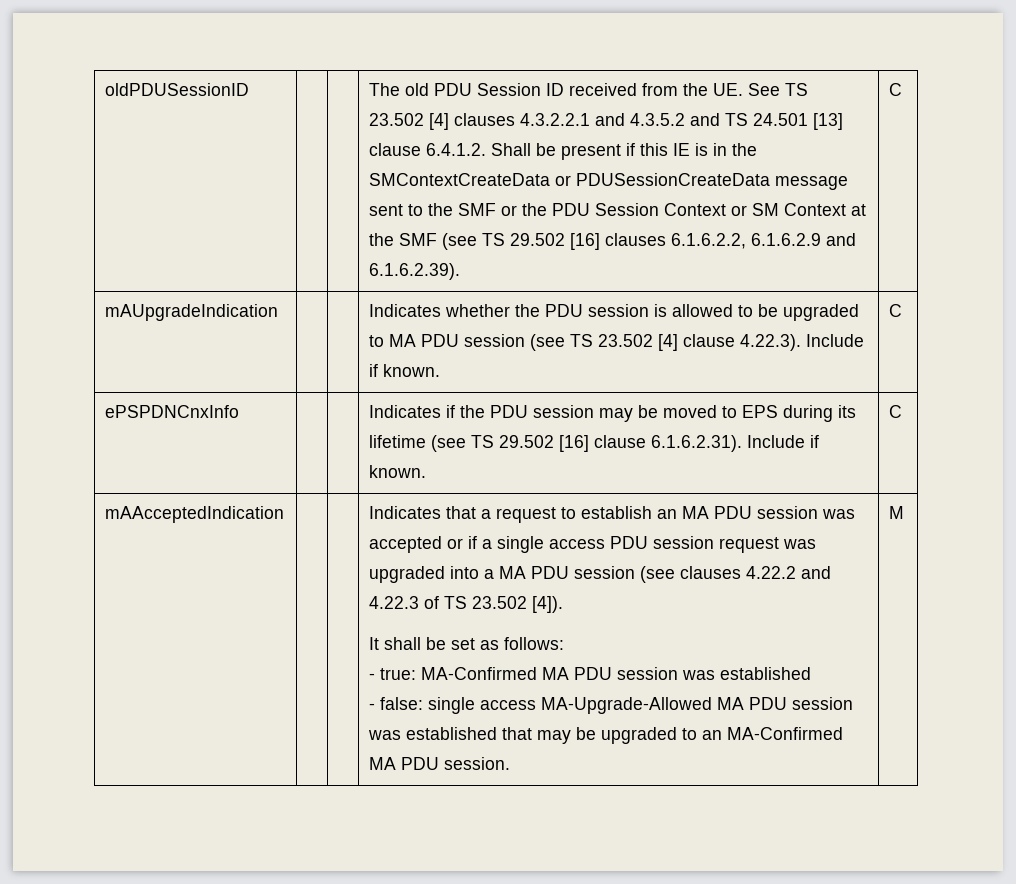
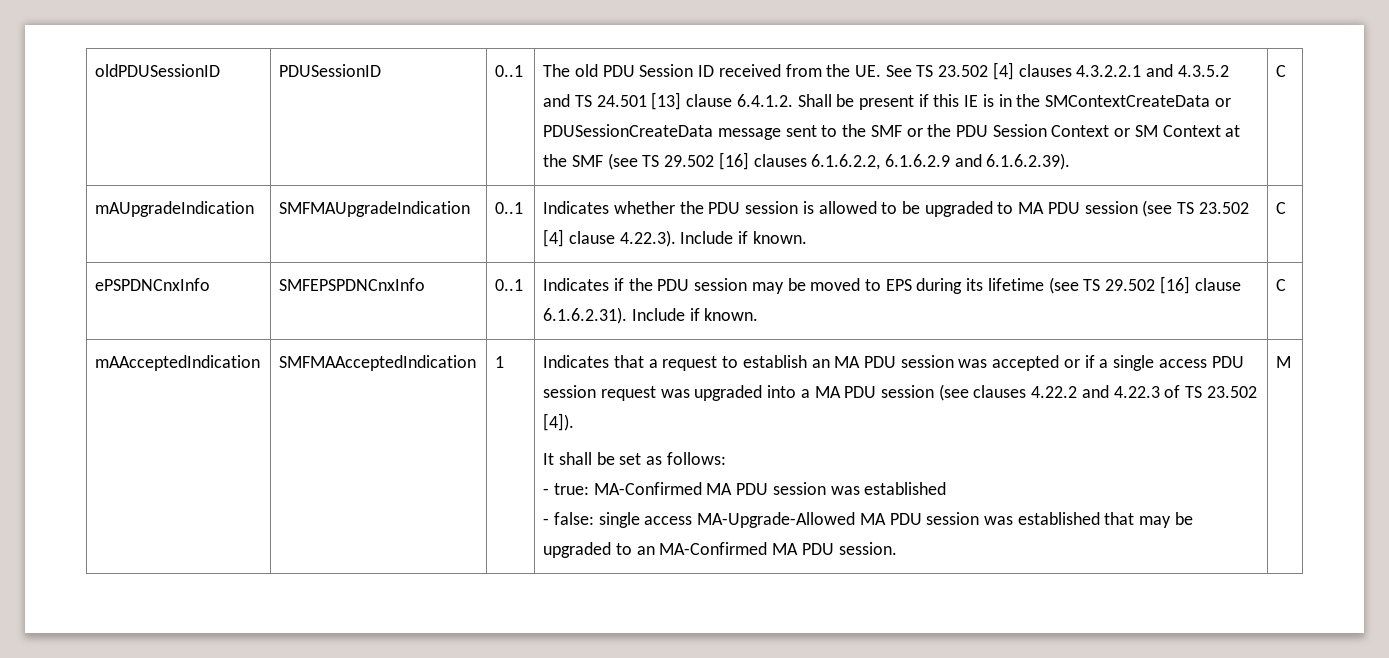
(250, 89) | -> [279,64,382,77] [495,65,524,77] PDUSessionID | 0..1
(279, 312) | -> [279,201,471,217] [495,202,524,214] SMFMAUpgradeIndication | 0..1
(240, 411) | -> [279,278,426,291] [495,279,524,291] SMFEPSPDNCnxInfo | 0..1
(285, 514) | -> [279,355,477,371] [495,356,505,368] SMFMAAcceptedIndication | 1

